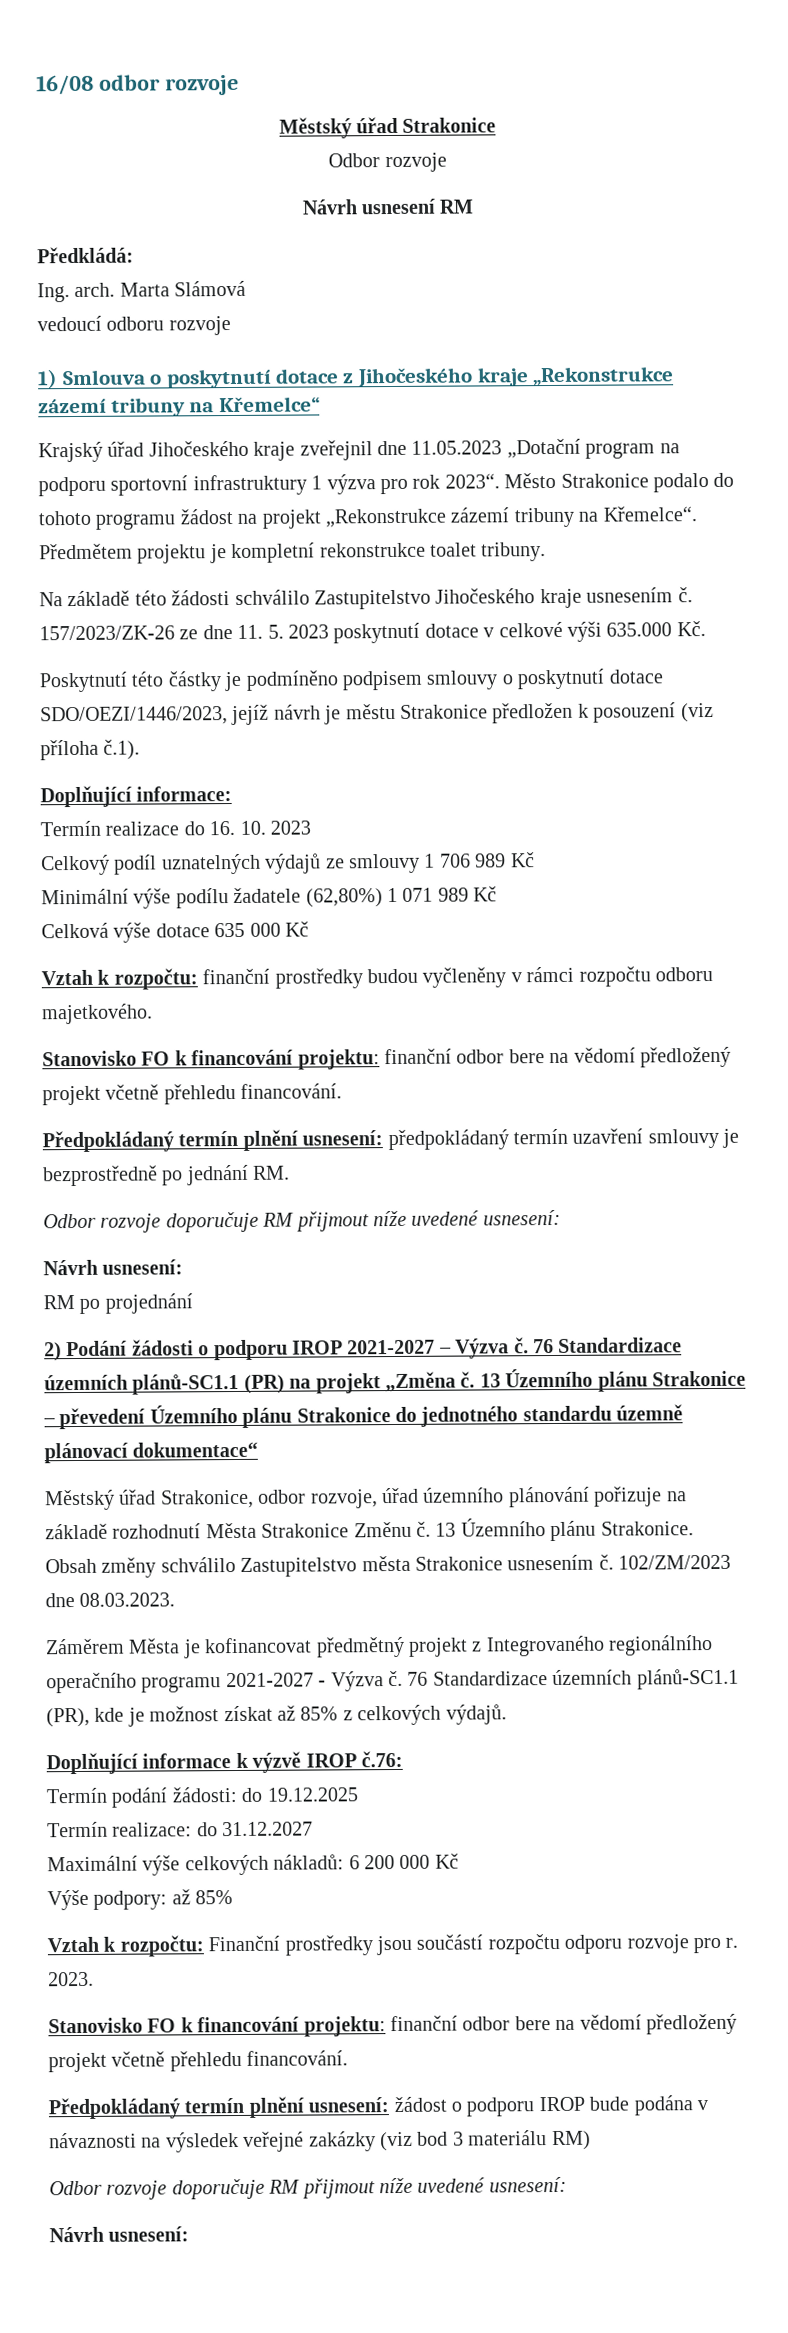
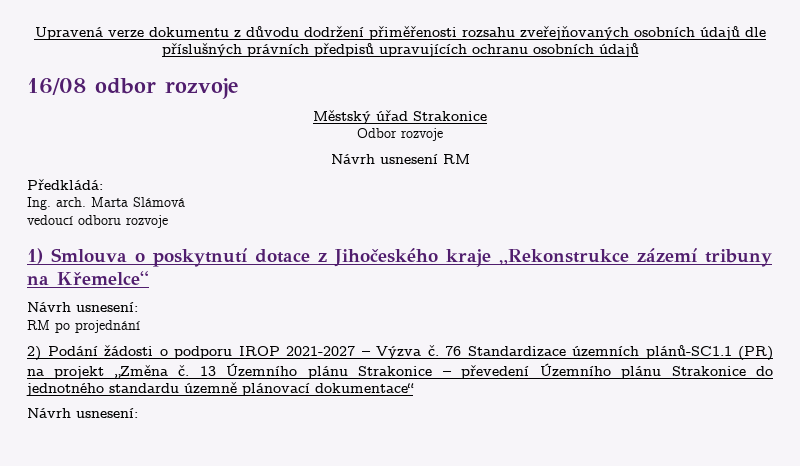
(36, 85) none -> [34,25,766,40] [161,42,639,57] Upravená verze dokumentu z důvodu dodržení přiměřenosti rozsahu zveřejňovaných osobních údajů dle příslušných právních předpisů upravujících ochranu osobních údajů //
[38,438,680,463] [38,472,735,497] [38,506,697,530] [39,542,547,564] [39,587,693,610] [39,621,706,644] [39,668,663,693] [40,702,714,726] [40,739,141,761] [40,785,233,808] [40,820,311,837] [41,852,535,876] [41,886,498,909] [41,921,309,943] [41,966,713,990] [41,1003,153,1025] [42,1046,731,1070] [42,1083,343,1106] [42,1128,740,1153] [42,1164,291,1187] [43,1209,561,1233] // Krajský úřad Jihočeského kraje zveřejnil dne 11.05.2023 „Dotační program na podporu sportovní infrastruktury 1 výzva pro rok 2023“. Město Strakonice podalo do tohoto programu žádost na projekt „Rekonstrukce zázemí tribuny na Křemelce“. Předmětem projektu je kompletní rekonstrukce toalet tribuny. // Na základě této žádosti schválilo Zastupitelstvo Jihočeského kraje usnesením č. 157/2023/ZK-26 ze dne 11. 5. 2023 poskytnutí dotace v celkové výši 635.000 Kč. // Poskytnutí této částky je podmíněno podpisem smlouvy o poskytnutí dotace SDO/OEZI/1446/2023, jejíž návrh je městu Strakonice předložen k posouzení (viz příloha č.1). // Doplňující informace: // Termín realizace do 16. 10. 2023 // Celkový podíl uznatelných výdajů ze smlouvy 1 706 989 Kč // Minimální výše podílu žadatele (62,80%) 1 071 989 Kč // Celková výše dotace 635 000 Kč // Vztah k rozpočtu: finanční prostředky budou vyčleněny v rámci rozpočtu odboru majetkového. // Stanovisko FO k financování projektu: finanční odbor bere na vědomí předložený projekt včetně přehledu financování. // Předpokládaný termín plnění usnesení: předpokládaný termín uzavření smlouvy je bezprostředně po jednání RM. // Odbor rozvoje doporučuje RM přijmout níže uvedené usnesení: -> (149, 278) none
[45,1486,687,1511] [45,1518,694,1542] [45,1554,732,1578] [45,1592,176,1608] [45,1635,714,1659] [46,1668,739,1694] [46,1704,507,1728] [46,1750,403,1775] [46,1786,358,1808] [47,1821,314,1838] [47,1853,459,1876] [47,1889,234,1911] [47,1933,739,1957] [48,1971,94,1987] [48,2013,737,2037] [48,2050,349,2073] [48,2095,708,2120] [49,2130,591,2153] [49,2176,567,2200] // Městský úřad Strakonice, odbor rozvoje, úřad územního plánování pořizuje na základě rozhodnutí Města Strakonice Změnu č. 13 Územního plánu Strakonice. Obsah změny schválilo Zastupitelstvo města Strakonice usnesením č. 102/ZM/2023 dne 08.03.2023. // Záměrem Města je kofinancovat předmětný projekt z Integrovaného regionálního operačního programu 2021-2027 - Výzva č. 76 Standardizace územních plánů-SC1.1 (PR), kde je možnost získat až 85% z celkových výdajů. // Doplňující informace k výzvě IROP č.76: // Termín podání žádosti: do 19.12.2025 // Termín realizace: do 31.12.2027 // Maximální výše celkových nákladů: 6 200 000 Kč // Výše podpory: až 85% // Vztah k rozpočtu: Finanční prostředky jsou součástí rozpočtu odporu rozvoje pro r. 2023. // Stanovisko FO k financování projektu: finanční odbor bere na vědomí předložený projekt včetně přehledu financování. // Předpokládaný termín plnění usnesení: žádost o podporu IROP bude podána v návaznosti na výsledek veřejné zakázky (viz bod 3 materiálu RM) // Odbor rozvoje doporučuje RM přijmout níže uvedené usnesení: -> (414, 388) none

